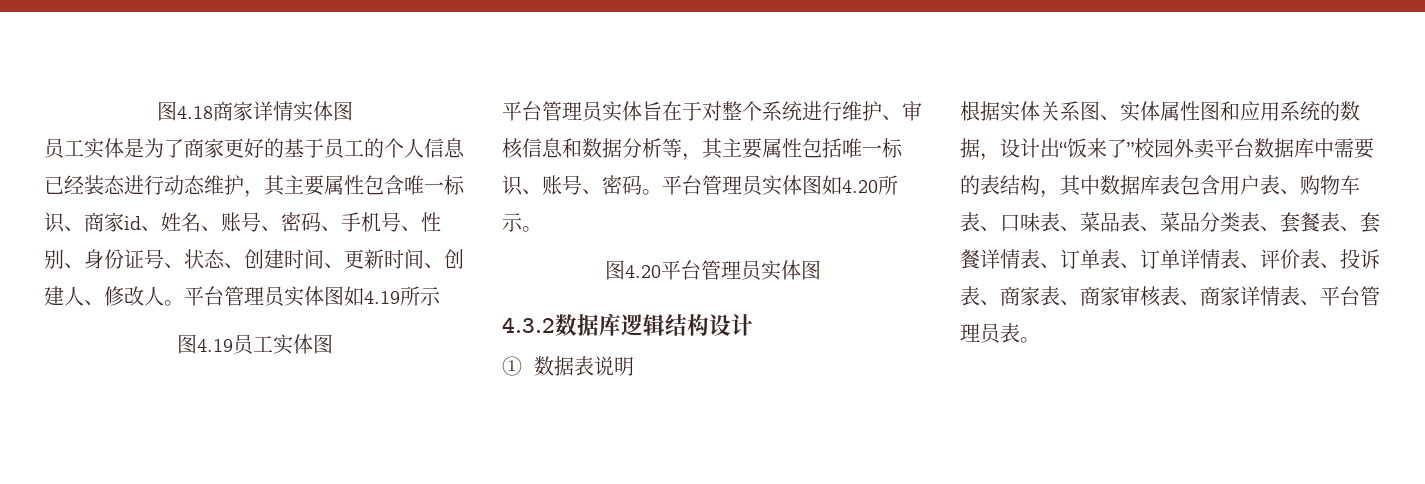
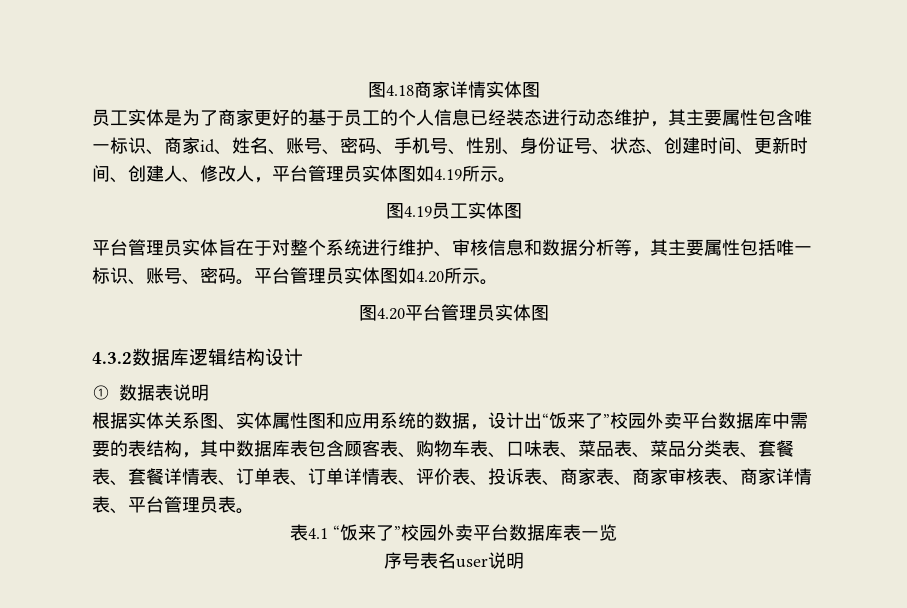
[164,300,184,306] 。 -> [254,177,272,183] ，
(441, 296) none -> [498,177,516,183] 。
[1220,175,1260,195] 用户 -> [344,440,380,457] 顾客
(1040, 340) none -> [290,524,617,541] [383,552,524,569] // 表4.1 “饭来了”校园外卖平台数据库表一览 // 序号表名user说明

